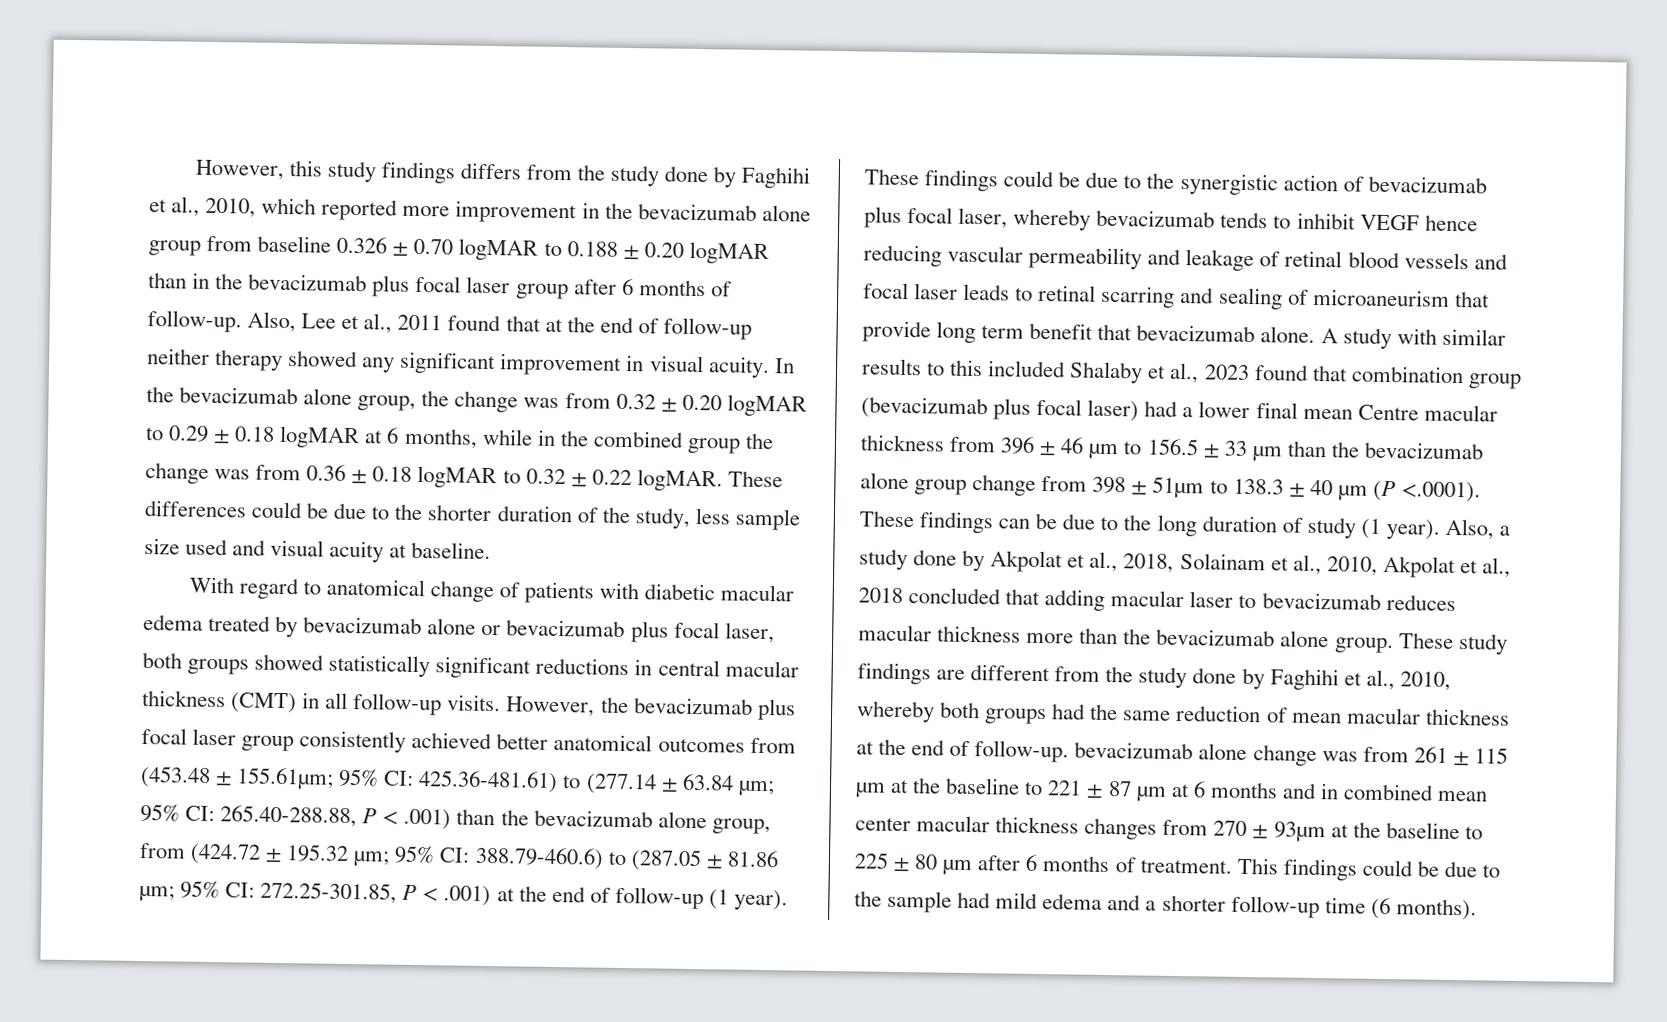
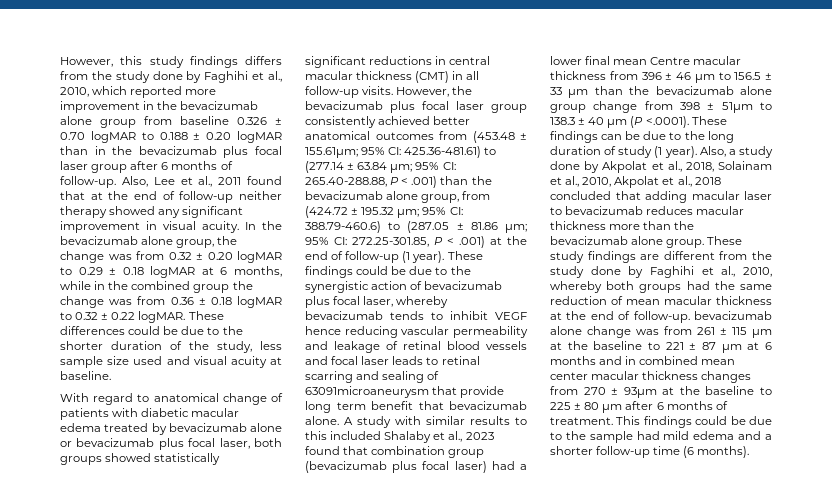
[1312,288,1450,307] microaneurism -> [305,386,429,398] 63091microaneurysm

